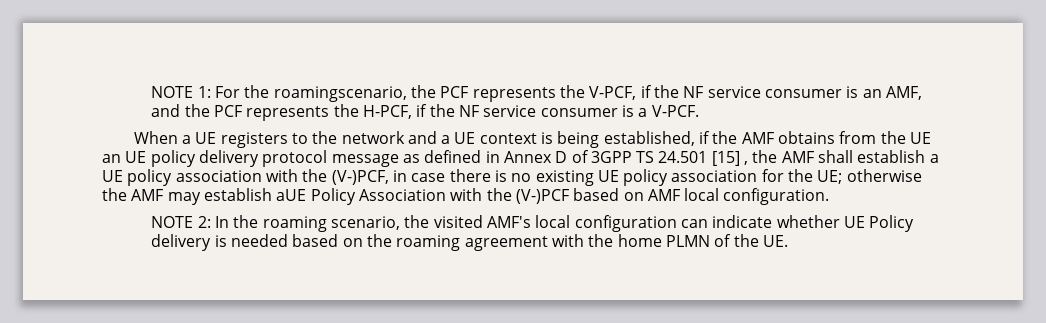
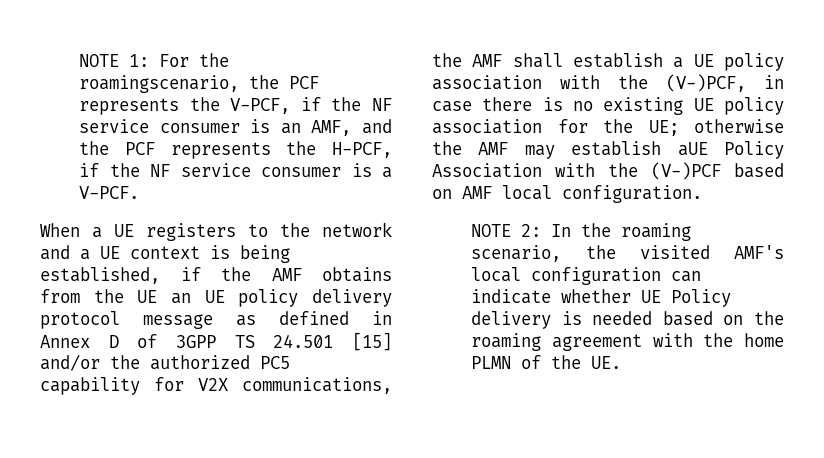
[744,161,749,165] , -> [40,354,290,371] [40,377,392,395] and/or the authorized PC5 capability for V2X communications,

